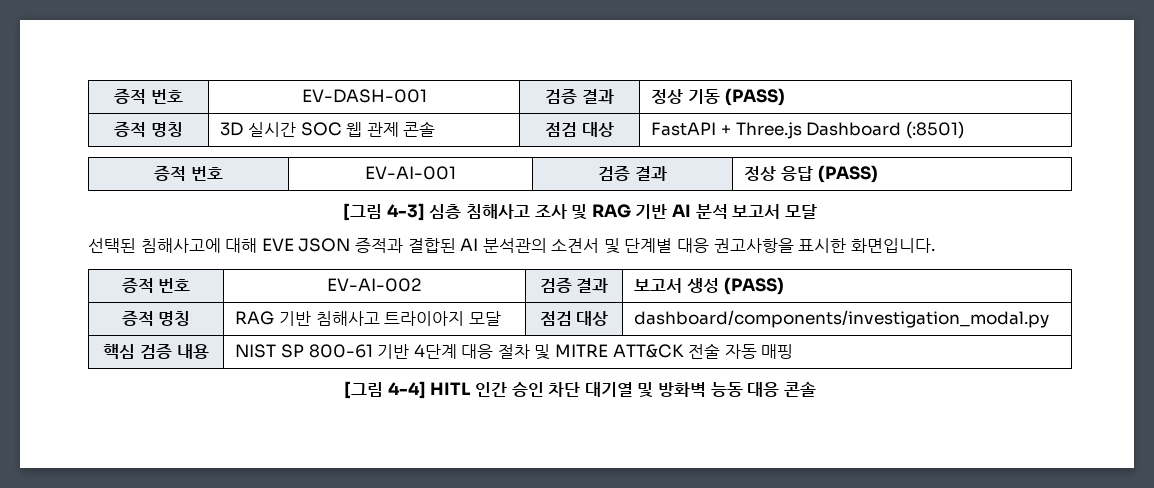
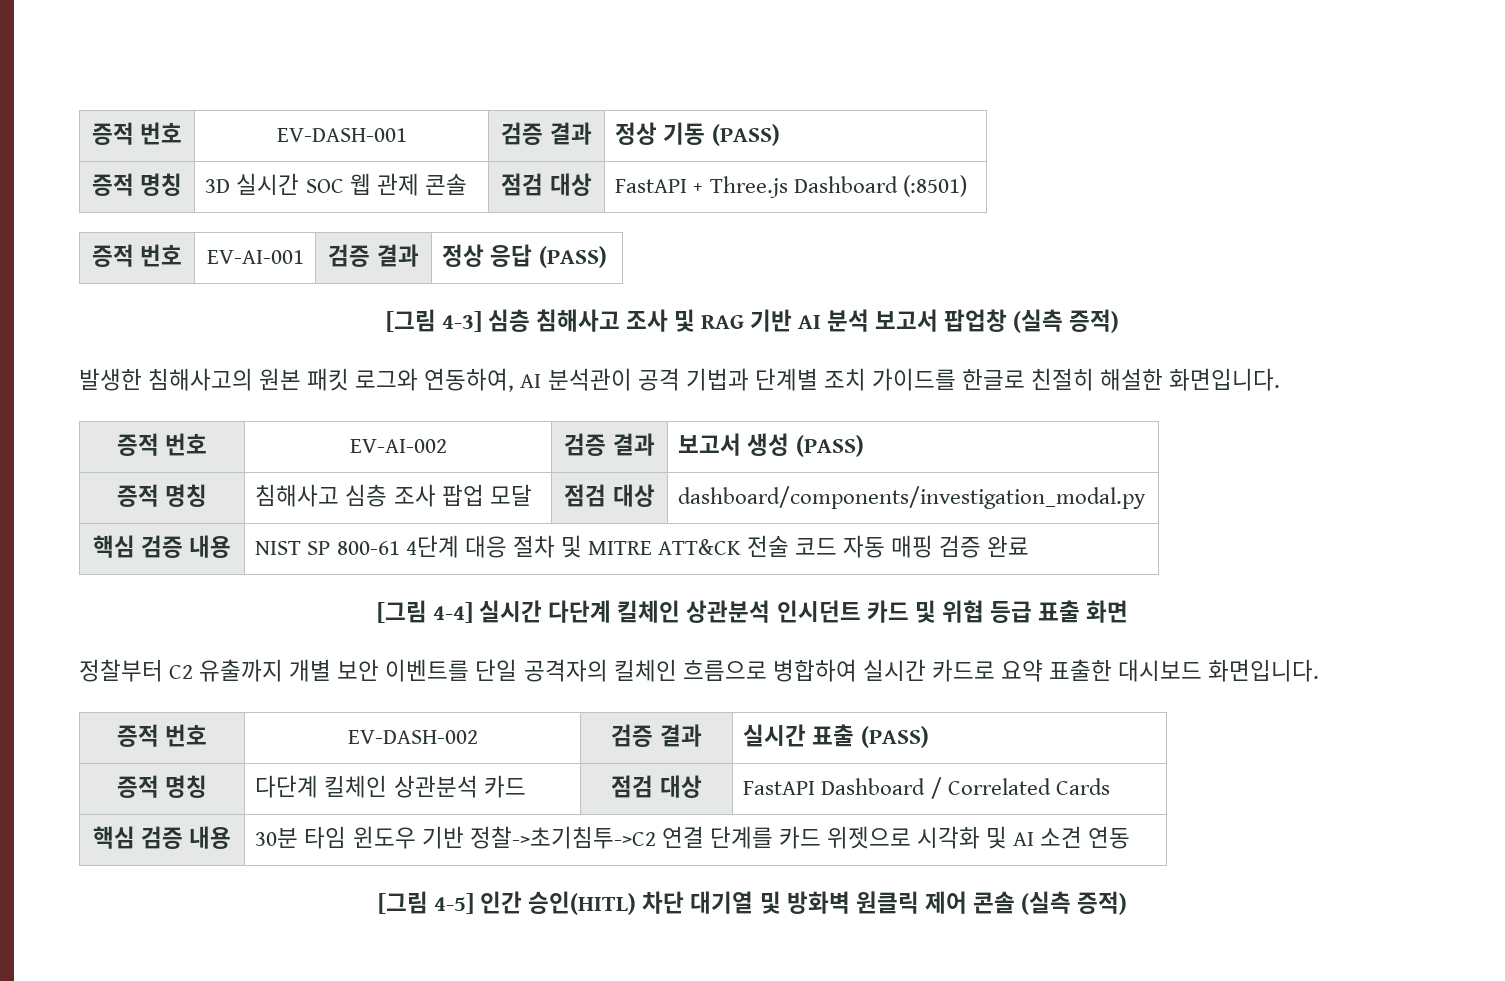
[784,204,817,219] [88,238,847,254] 모달 // 선택된 침해사고에 대해 EVE JSON 증적과 결합된 AI 분석관의 소견서 및 단계별 대응 권고사항을 표시한 -> [944,309,1120,333] [79,368,1164,392] 팝업창 (실측 증적) // 발생한 침해사고의 원본 패킷 로그와 연동하여, AI 분석관이 공격 기법과 단계별 조치 가이드를 한글로 친절히 해설한
[235,311,465,326] RAG 기반 침해사고 트라이아지 -> [255,484,484,507] 침해사고 심층 조사 팝업
[377,344,410,359] 기반 -> (400, 548) none
(721, 351) none -> [795,538,838,555] 코드
(794, 351) none -> [939,535,1030,558] 검증 완료
[430,382,816,398] HITL 인간 승인 차단 대기열 및 방화벽 능동 대응 콘솔 -> [479,600,1128,623] [79,659,1320,682] [116,724,208,747] [347,730,478,744] [611,724,702,747] [743,724,929,748] [116,775,208,798] [255,775,526,798] [611,775,702,798] [743,777,1110,799] [92,826,232,849] [255,826,1131,849] [378,891,1127,915] 실시간 다단계 킬체인 상관분석 인시던트 카드 및 위협 등급 표출 화면 // 정찰부터 C2 유출까지 개별 보안 이벤트를 단일 공격자의 킬체인 흐름으로 병합하여 실시간 카드로 요약 표출한 대시보드 화면입니다. // 증적 번호 | EV-DASH-002 | 검증 결과 | 실시간 표출 (PASS) // 증적 명칭 | 다단계 킬체인 상관분석 카드 | 점검 대상 | FastAPI Dashboard / Correlated Cards // 핵심 검증 내용 | 30분 타임 윈도우 기반 정찰->초기침투->C2 연결 단계를 카드 위젯으로 시각화 및 AI 소견 연동 // [그림 4-5] 인간 승인(HITL) 차단 대기열 및 방화벽 원클릭 제어 콘솔 (실측 증적)

